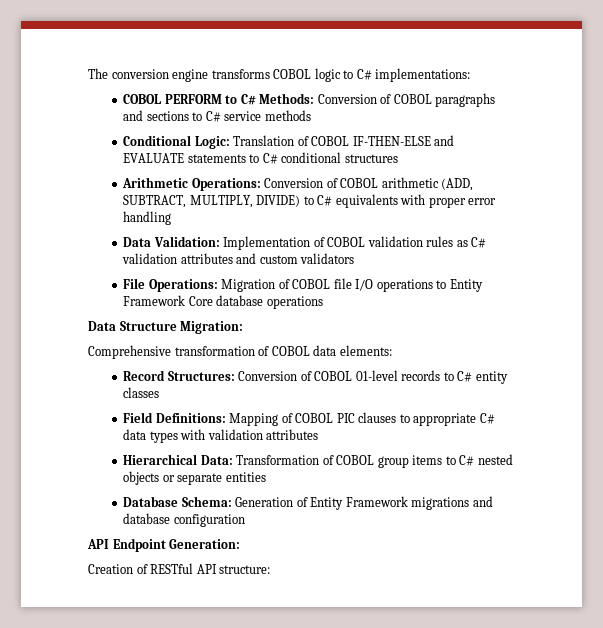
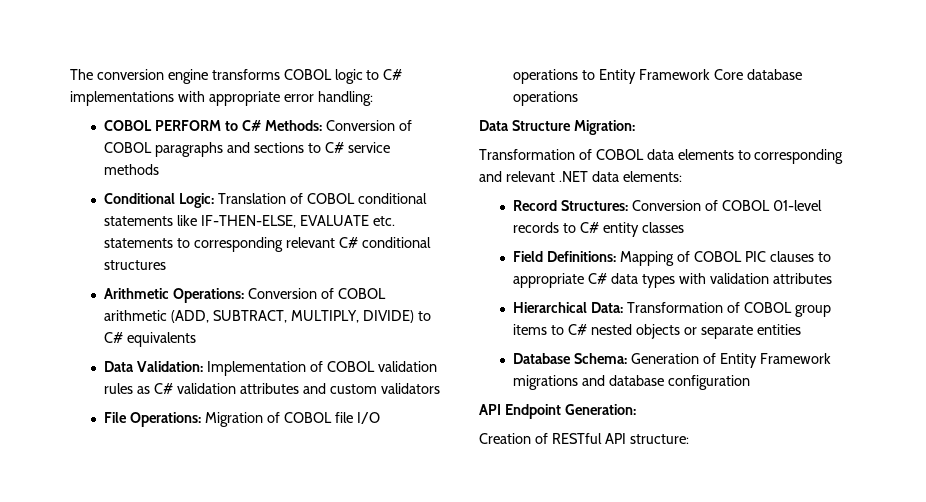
[375,68,471,82] implementations: -> [70,91,373,106] implementations with appropriate error handling:
[352,135,455,146] [123,153,260,163] IF-THEN-ELSE and EVALUATE statements to -> [357,193,427,204] [104,215,395,228] [104,237,336,252] conditional statements like IF-THEN-ELSE, EVALUATE etc. statements to corresponding relevant
[400,194,497,208] [123,211,172,225] with proper error handling -> (197, 339) none
[88,345,255,359] Comprehensive transformation -> [479,149,575,160] Transformation
(337, 350) none -> [677,149,844,164] [479,171,619,182] elements to corresponding and relevant .NET data

